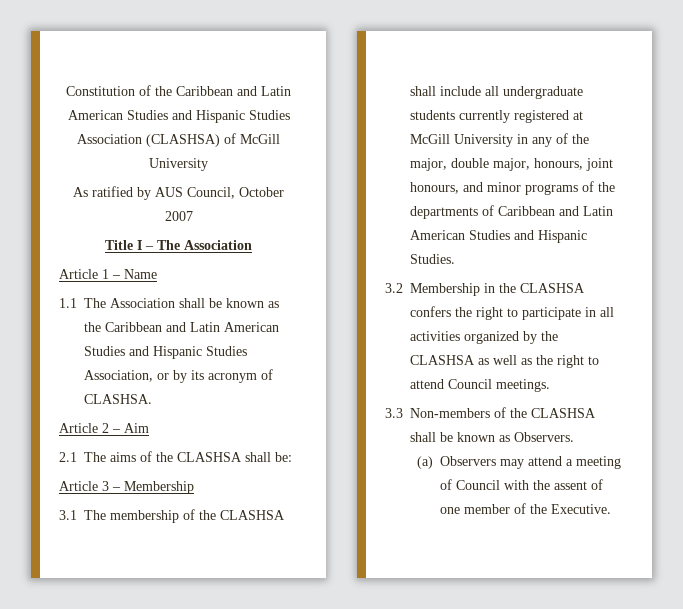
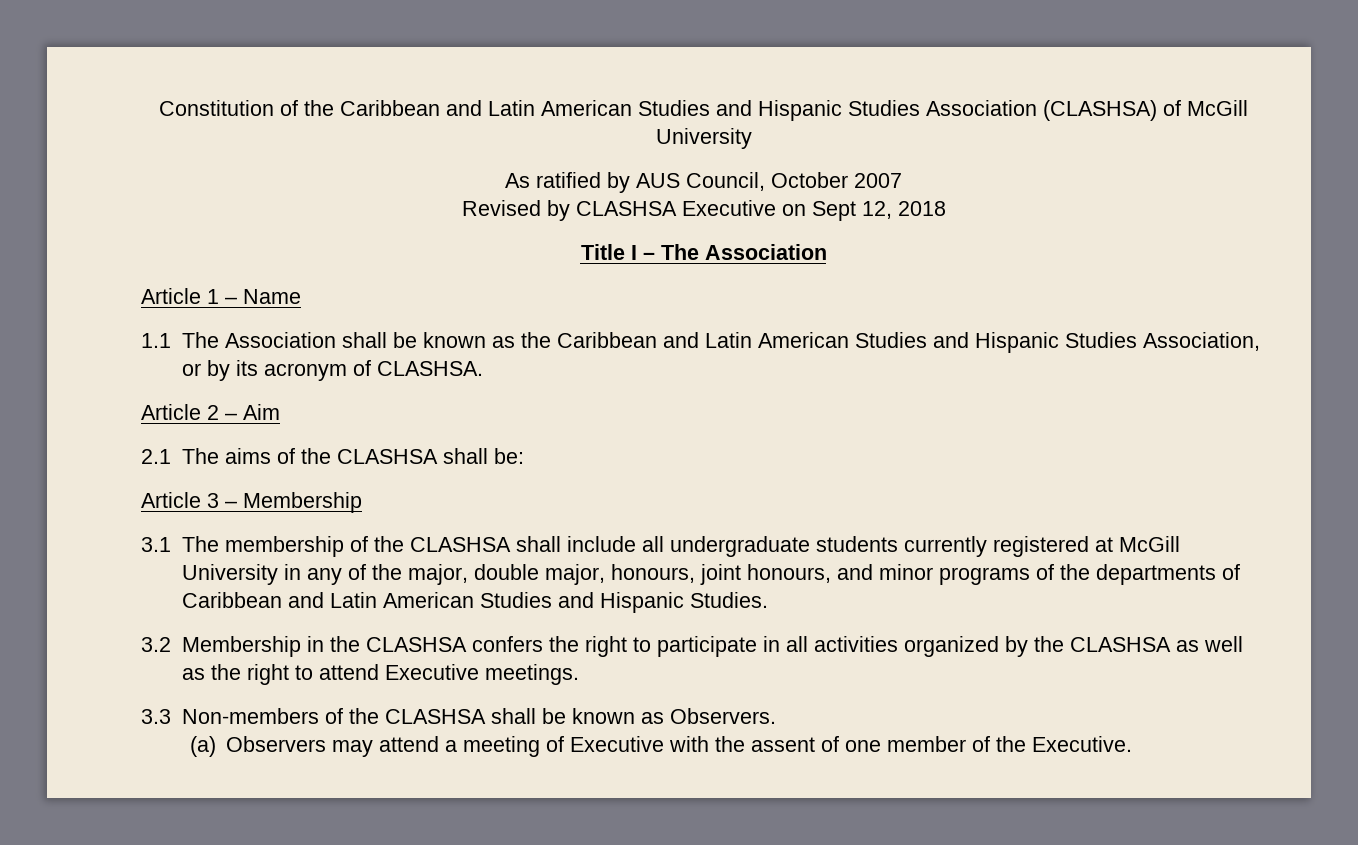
(193, 216) none -> [461,200,946,221] // Revised by CLASHSA Executive on Sept 12, 2018
[448,379,492,389] Council -> [384,664,479,680] Executive
[456,480,501,490] Council -> [570,736,665,752] Executive

